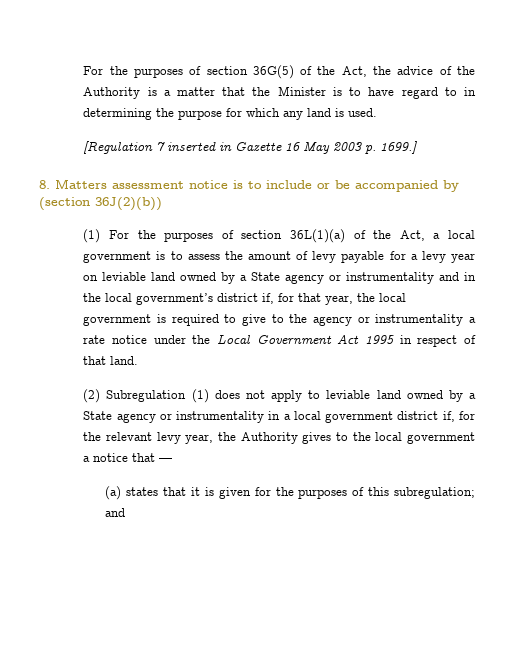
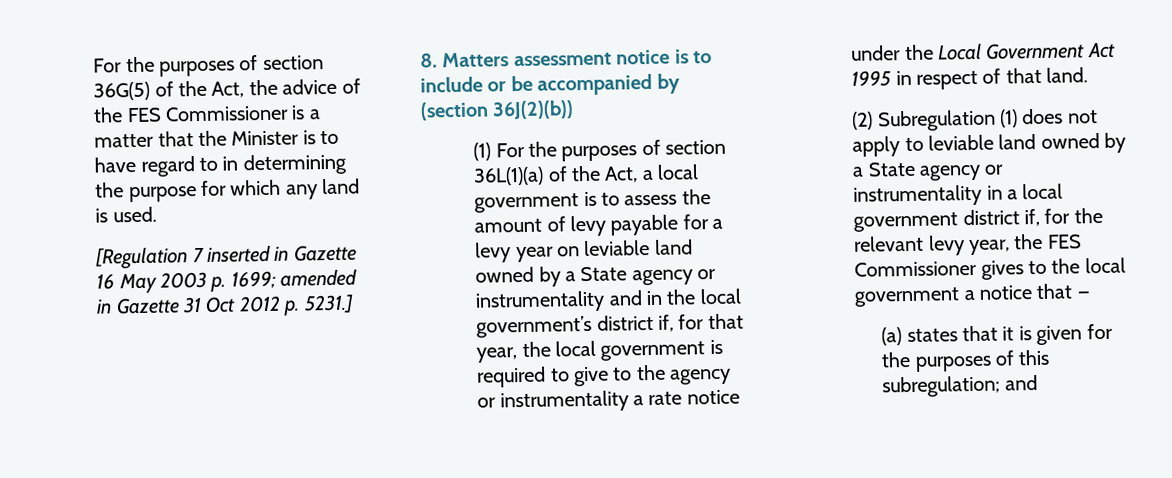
[83,87,141,99] Authority -> [126,105,289,123] FES Commissioner
[380,141,418,154] 1699.] -> [230,269,358,290] [96,294,354,316] 1699; amended in Gazette 31 Oct 2012 p. 5231.]
[240,432,298,444] Authority -> [1046,234,1082,249] [854,260,978,277] FES Commissioner

